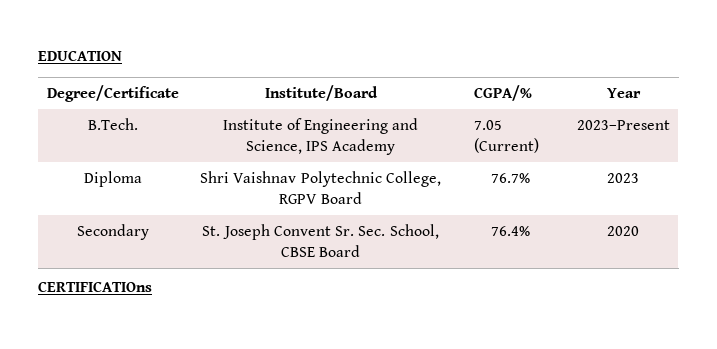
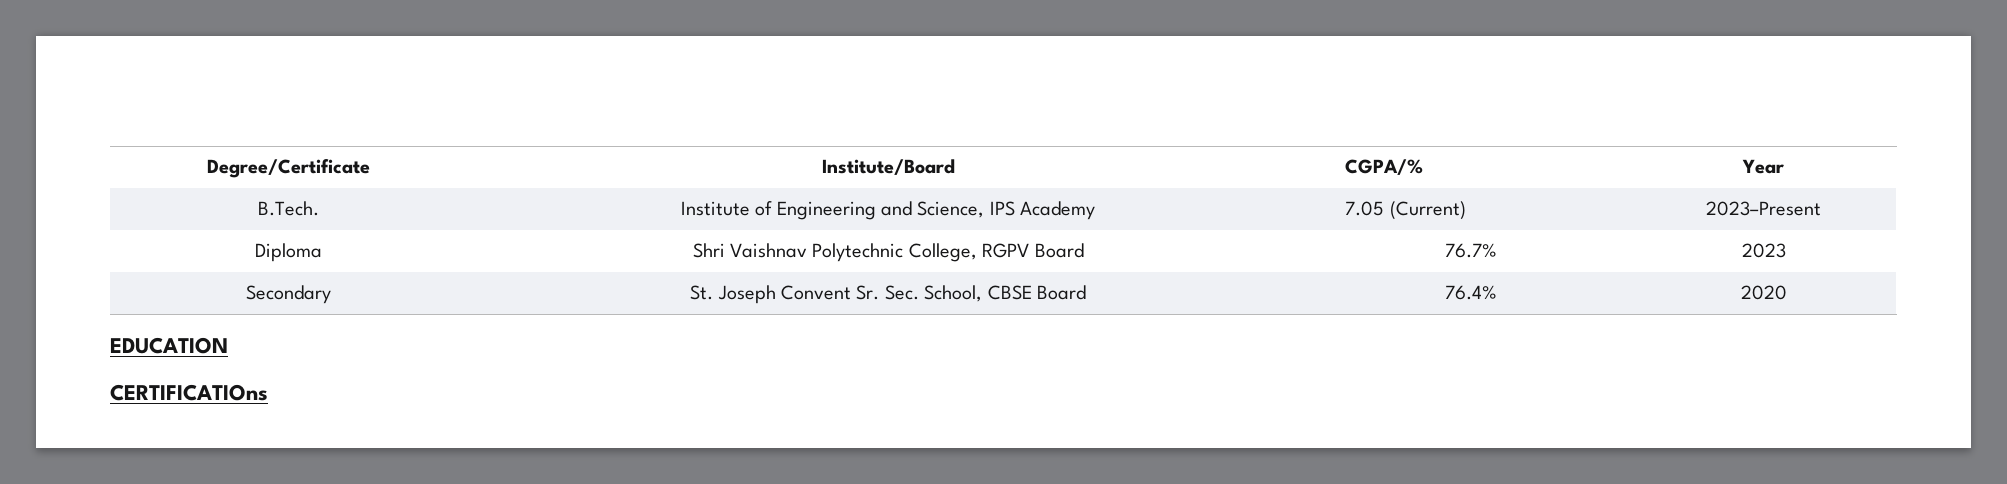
[38,50,122,61] EDUCATION // -> (206, 168) none
(639, 231) none -> [110,337,228,354] // EDUCATION

